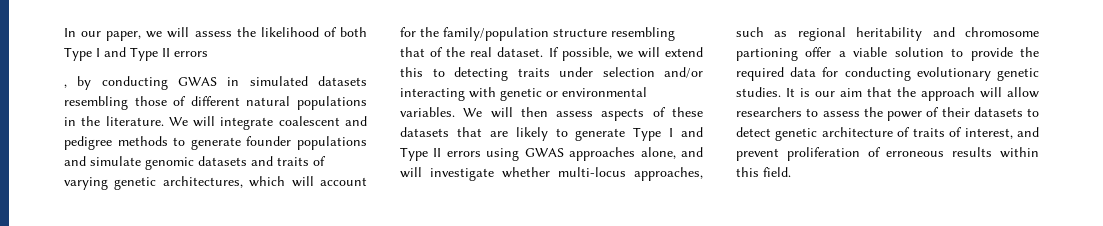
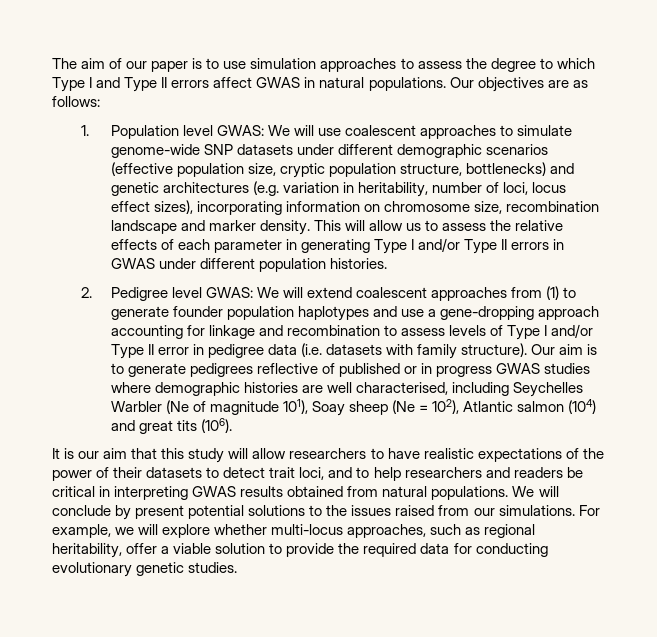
[64,27,367,41] [64,47,208,61] [64,76,367,90] [64,96,367,110] [64,116,367,130] [64,136,367,150] [64,156,326,170] [64,176,367,190] [400,27,675,41] [400,47,703,61] [400,67,703,81] [400,87,647,101] [400,107,703,121] [400,127,703,141] [400,147,703,161] [400,167,494,181] In our paper, we will assess the likelihood of both Type I and Type II errors // , by conducting GWAS in simulated datasets resembling those of different natural populations in the literature. We will integrate coalescent and pedigree methods to generate founder populations and simulate genomic datasets and traits of varying genetic architectures, which will account for the family/population structure resembling that of the real dataset. If possible, we will extend this to detecting traits under selection and/or interacting with genetic or environmental variables. We will then assess aspects of these datasets that are likely to generate Type I and Type II errors using GWAS approaches alone, and will investigate -> [52,58,595,72] [52,77,588,92] [52,96,100,107] [81,125,573,139] [110,144,548,158] [110,162,575,178] [110,181,567,197] [110,200,600,215] [110,220,564,235] [110,238,565,254] [110,258,387,272] [81,286,577,301] [110,306,600,321] [110,324,594,340] [110,343,598,359] [110,363,591,377] [110,382,584,397] [110,399,597,416] [110,418,232,434] [52,448,604,463] [52,467,583,481] [52,486,559,500] [52,505,600,520] [52,524,211,538] The aim of our paper is to use simulation approaches to assess the degree to which Type I and Type II errors affect GWAS in natural populations. Our objectives are as follows: // 1. Population level GWAS: We will use coalescent approaches to simulate genome-wide SNP datasets under different demographic scenarios (effective population size, cryptic population structure, bottlenecks) and genetic architectures (e.g. variation in heritability, number of loci, locus effect sizes), incorporating information on chromosome size, recombination landscape and marker density. This will allow us to assess the relative effects of each parameter in generating Type I and/or Type II errors in GWAS under different population histories. // 2. Pedigree level GWAS: We will extend coalescent approaches from (1) to generate founder population haplotypes and use a gene-dropping approach accounting for linkage and recombination to assess levels of Type I and/or Type II error in pedigree data (i.e. datasets with family structure). Our aim is to generate pedigrees reflective of published or in progress GWAS studies where demographic histories are well characterised, including Seychelles Warbler (Ne of magnitude 101), Soay sheep (Ne = 102), Atlantic salmon (104) and great tits (106). // It is our aim that this study will allow researchers to have realistic expectations of the power of their datasets to detect trait loci, and to help researchers and readers be critical in interpreting GWAS results obtained from natural populations. We will conclude by present potential solutions to the issues raised from our simulations. For example, we will explore
[856,27,1039,41] [736,48,798,61] heritability and chromosome partioning -> [52,543,122,558] heritability,
[786,87,1039,101] [736,107,1039,121] [736,127,1039,141] [736,147,1039,161] [736,167,791,177] It is our aim that the approach will allow researchers to assess the power of their datasets to detect genetic architecture of traits of interest, and prevent proliferation of erroneous results within this field. -> (238, 567) none

